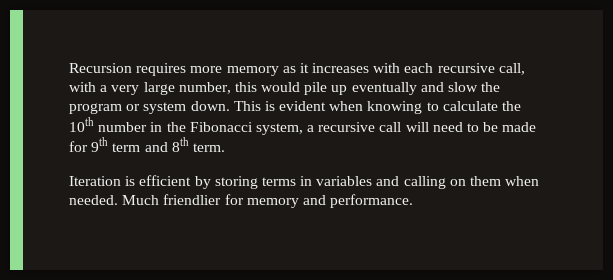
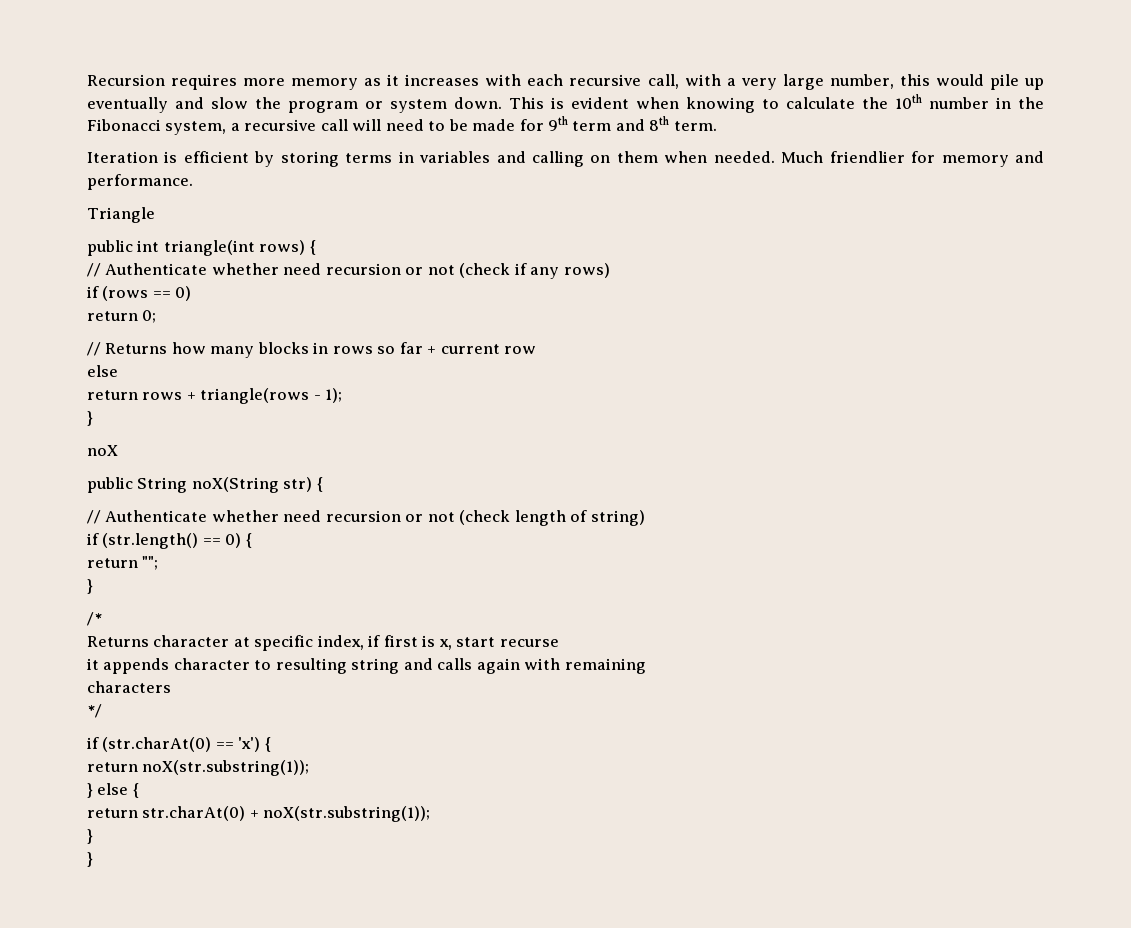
(414, 201) none -> [87,207,155,223] [87,240,316,256] [87,263,610,279] [87,286,192,301] [87,310,157,323] [87,342,536,358] [87,365,118,377] [87,388,343,404] [87,411,93,426] [87,445,118,456] [87,477,323,493] [87,510,645,526] [87,533,252,549] [87,556,159,570] [87,579,93,594] [87,612,102,626] [87,635,559,651] [87,658,646,674] [87,681,171,693] [87,704,102,718] [87,737,271,752] [87,760,310,776] [87,783,139,798] [87,806,431,822] [87,829,93,844] [87,852,93,867] // Triangle // public int triangle(int rows) { // // Authenticate whether need recursion or not (check if any rows) // if (rows == 0) // return 0; // // Returns how many blocks in rows so far + current row // else // return rows + triangle(rows - 1); // } // noX // public String noX(String str) { // // Authenticate whether need recursion or not (check length of string) // if (str.length() == 0) { // return ""; // } // /* // Returns character at specific index, if first is x, start recurse // it appends character to resulting string and calls again with remaining // characters // */ // if (str.charAt(0) == 'x') { // return noX(str.substring(1)); // } else { // return str.charAt(0) + noX(str.substring(1)); // } // }

